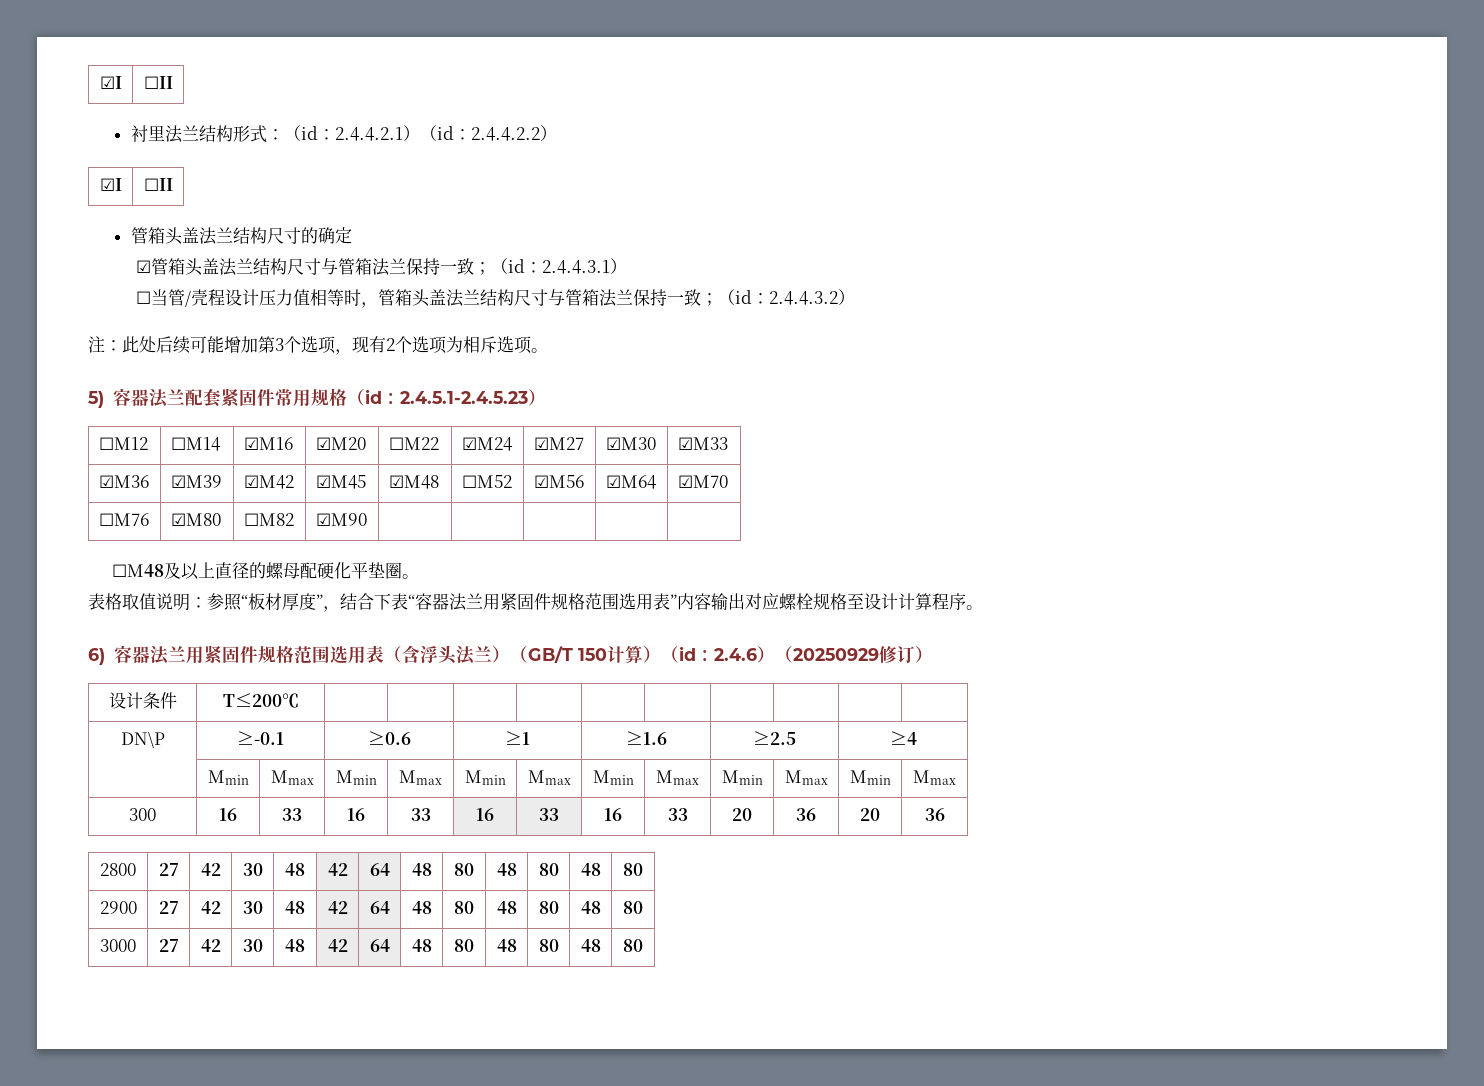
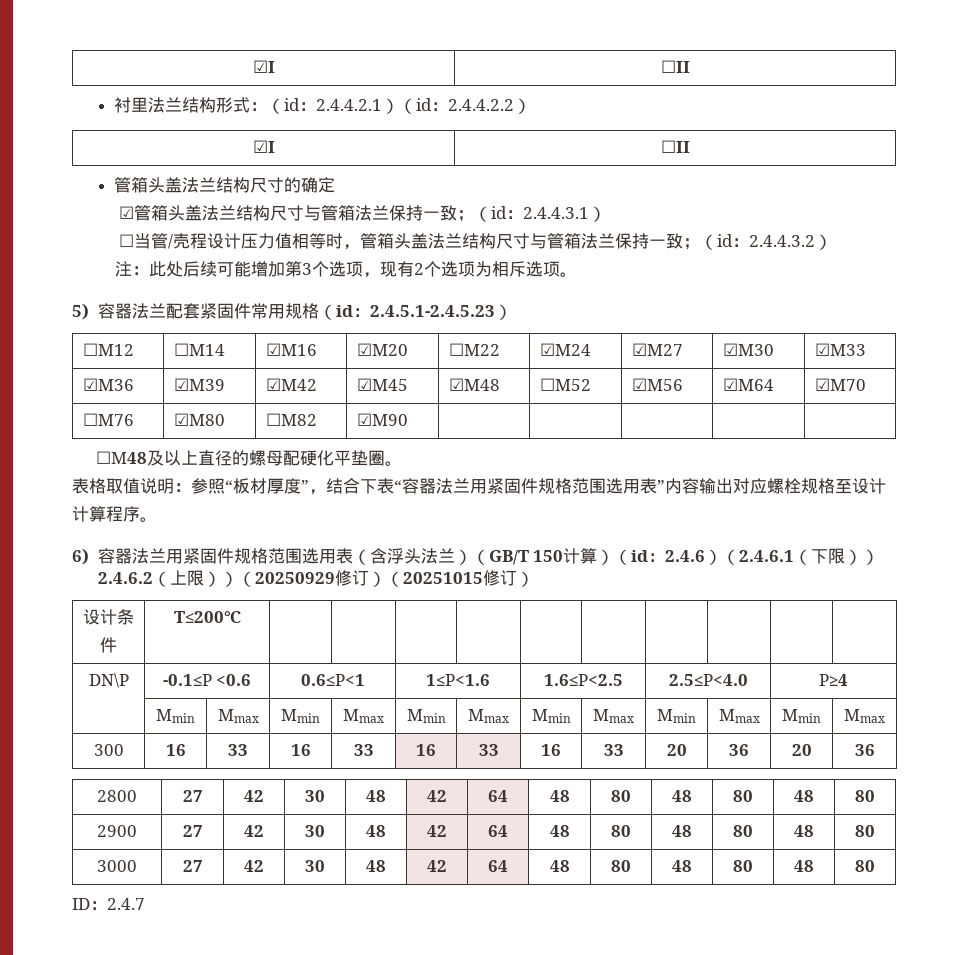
(793, 654) none -> [739,548,880,565] [97,570,255,587] 2.4.6.1（下限））2.4.6.2（上限））（
(933, 654) none -> [385,570,534,587] （20251015修订）
[237,731,284,745] [367,731,411,745] [505,731,530,745] [625,731,667,745] [753,731,796,745] [889,731,917,745] ≥-0.1 | ≥0.6 | ≥1 | ≥1.6 | ≥2.5 | ≥4 -> [162,674,252,686] [300,674,365,686] [426,674,490,686] [543,674,623,686] [668,674,748,686] [819,674,848,686] -0.1≤P <0.6 | 0.6≤P<1 | 1≤P<1.6 | 1.6≤P<2.5 | 2.5≤P<4.0 | P≥4
(643, 945) none -> [72,898,145,910] // ID：2.4.7

